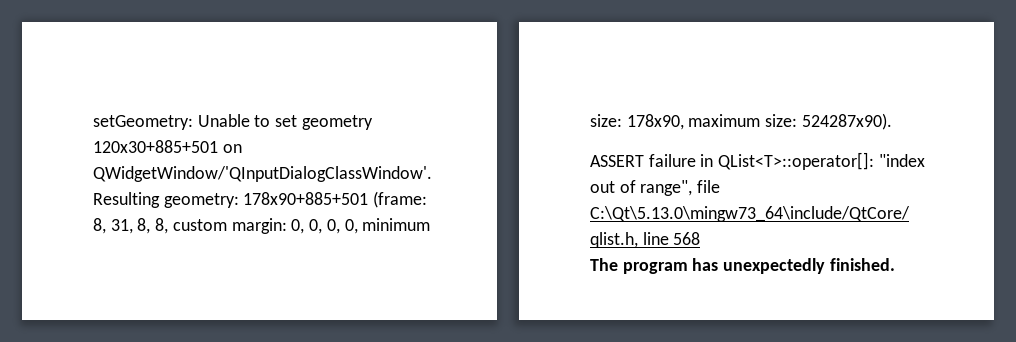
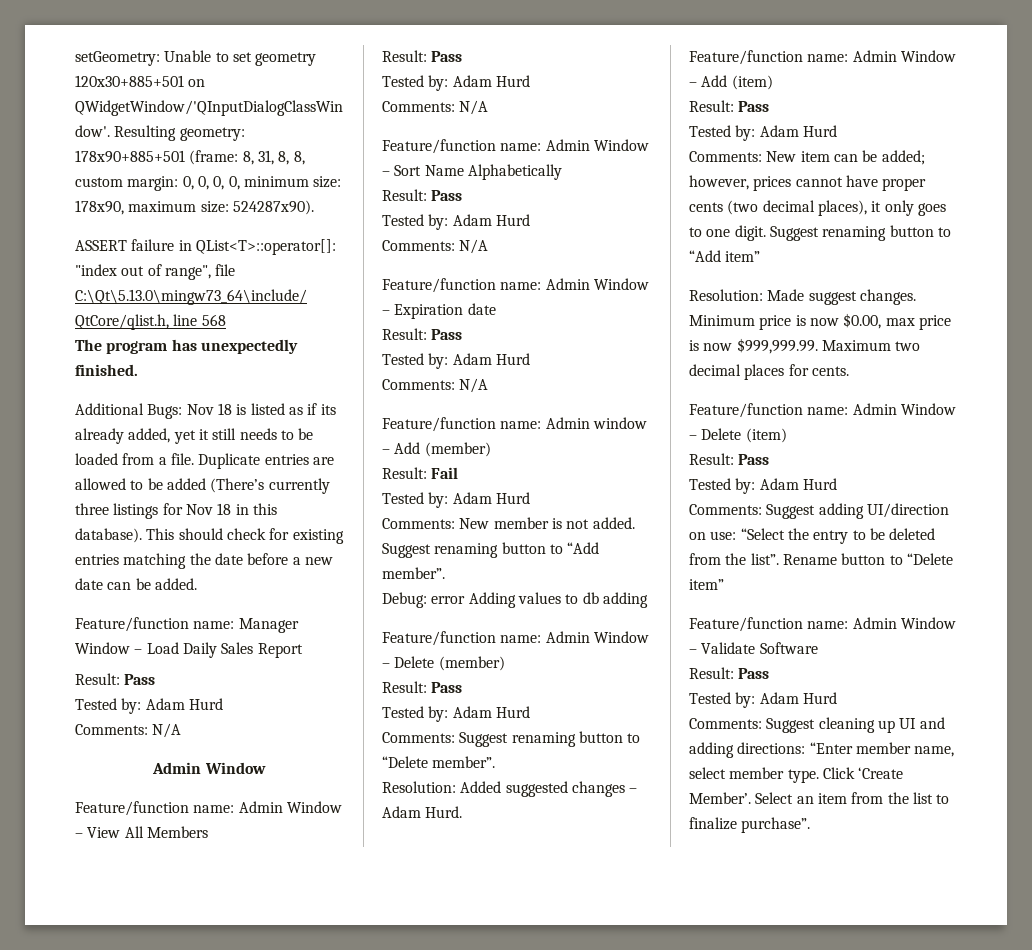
(895, 264) none -> [75,403,336,419] [75,428,314,444] [75,453,334,469] [75,478,330,494] [75,503,277,519] [75,528,344,544] [75,553,333,569] [75,578,197,590] [75,617,299,633] [75,642,303,658] [75,673,156,685] [75,698,223,714] [75,723,182,738] [152,762,266,774] [75,801,342,816] [75,826,208,838] [382,50,463,62] [382,75,530,91] [382,100,489,115] [382,139,649,154] [382,164,562,180] [382,189,463,201] [382,214,530,230] [382,239,489,254] [382,278,649,293] [382,303,496,319] [382,328,463,340] [382,353,530,369] [382,378,489,393] [382,417,647,432] [382,442,491,457] [382,467,459,479] [382,492,530,508] [382,517,635,529] [382,542,600,558] [382,567,445,579] [382,592,648,608] [382,631,649,646] [382,656,505,671] [382,681,463,693] [382,706,530,722] [382,731,641,747] [382,756,496,768] [382,781,638,797] [382,806,463,818] [689,50,956,65] [689,75,773,90] [689,100,770,112] [689,125,837,141] [689,150,925,165] [689,175,927,191] [689,200,946,216] [689,225,951,241] [689,250,761,262] [689,289,916,305] [689,313,951,330] [689,338,921,354] [689,364,849,380] [689,403,956,418] [689,428,787,443] [689,453,770,465] [689,478,837,494] [689,503,949,519] [689,528,936,544] [689,553,953,565] [689,579,724,590] [689,617,956,632] [689,642,818,654] [689,667,770,679] [689,692,837,708] [689,717,945,733] [689,742,955,758] [689,767,904,783] [689,792,950,804] [689,817,811,833] // Additional Bugs: Nov 18 is listed as if its already added, yet it still needs to be loaded from a file. Duplicate entries are allowed to be added (There’s currently three listings for Nov 18 in this database). This should check for existing entries matching the date before a new date can be added. // Feature/function name: Manager Window – Load Daily Sales Report // Result: Pass // Tested by: Adam Hurd // Comments: N/A // Admin Window // Feature/function name: Admin Window – View All Members // Result: Pass // Tested by: Adam Hurd // Comments: N/A // Feature/function name: Admin Window – Sort Name Alphabetically // Result: Pass // Tested by: Adam Hurd // Comments: N/A // Feature/function name: Admin Window – Expiration date // Result: Pass // Tested by: Adam Hurd // Comments: N/A // Feature/function name: Admin window – Add (member) // Result: Fail // Tested by: Adam Hurd // Comments: New member is not added. Suggest renaming button to “Add member”. // Debug: error Adding values to db adding // Feature/function name: Admin Window – Delete (member) // Result: Pass // Tested by: Adam Hurd // Comments: Suggest renaming button to “Delete member”. // Resolution: Added suggested changes – Adam Hurd. // Feature/function name: Admin Window – Add (item) // Result: Pass // Tested by: Adam Hurd // Comments: New item can be added; however, prices cannot have proper cents (two decimal places), it only goes to one digit. Suggest renaming button to “Add item” // Resolution: Made suggest changes. Minimum price is now $0.00, max price is now $999,999.99. Maximum two decimal places for cents. // Feature/function name: Admin Window – Delete (item) // Result: Pass // Tested by: Adam Hurd // Comments: Suggest adding UI/direction on use: “Select the entry to be deleted from the list”. Rename button to “Delete item” // Feature/function name: Admin Window – Validate Software // Result: Pass // Tested by: Adam Hurd // Comments: Suggest cleaning up UI and adding directions: “Enter member name, select member type. Click ‘Create Member’. Select an item from the list to finalize purchase”.

